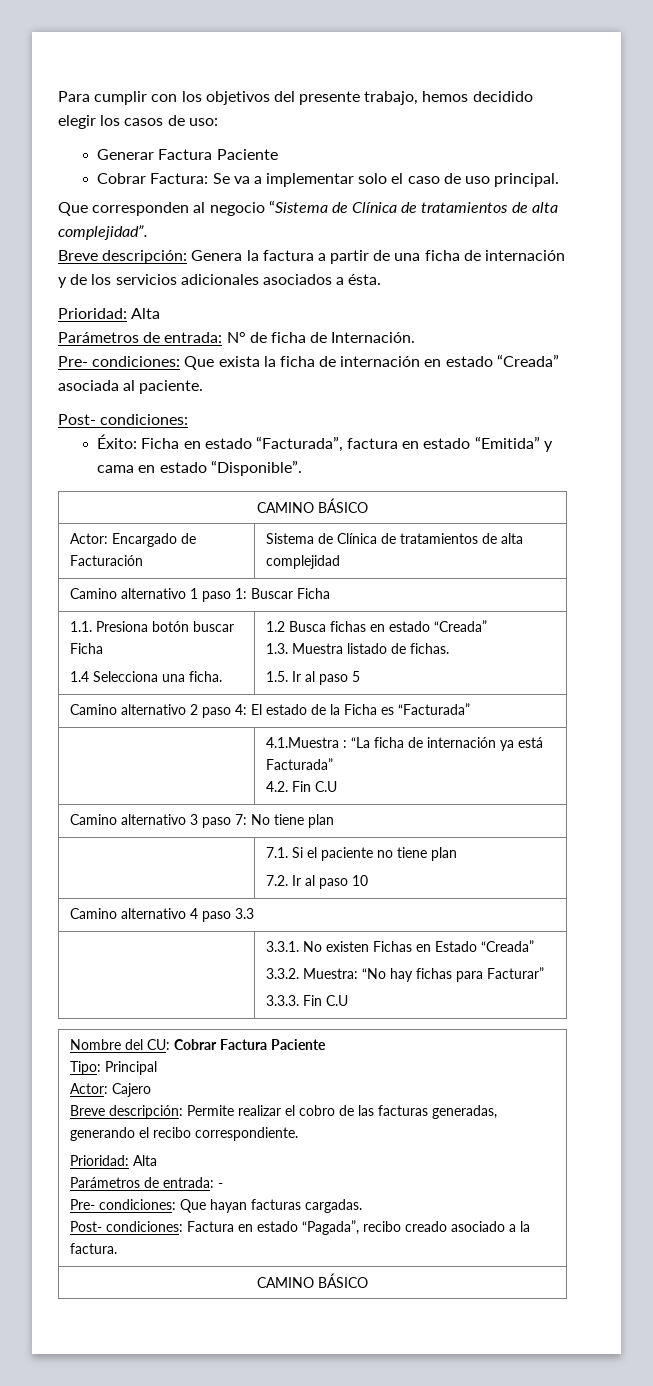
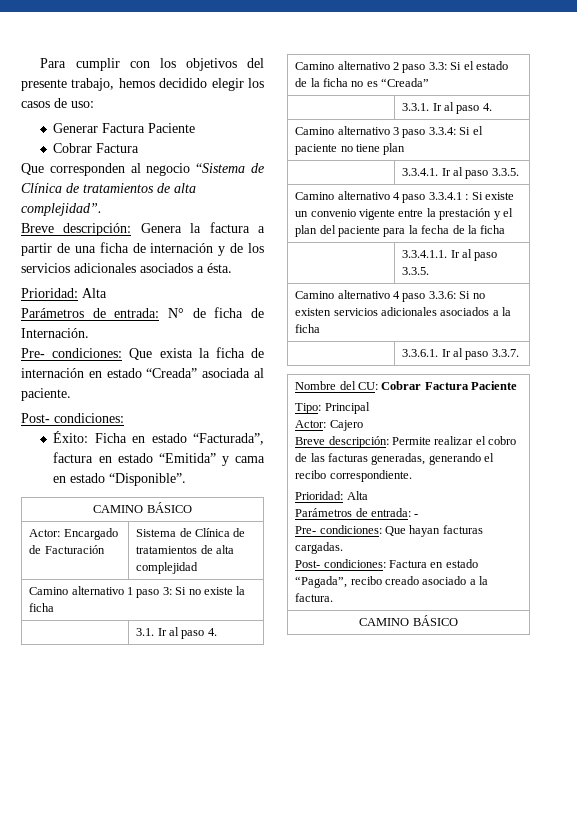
[150,173,560,187] Factura: Se va a implementar solo el caso de uso principal. -> [96,143,140,153] Factura
[235,588,331,599] [70,621,235,632] [70,643,104,654] [70,671,223,682] [266,620,488,632] [266,643,450,654] [266,671,361,685] 1: Buscar Ficha // 1.1. Presiona botón buscar Ficha // 1.4 Selecciona una ficha. | 1.2 Busca fichas en estado “Creada” // 1.3. Muestra listado de fichas. // 1.5. Ir al paso 5 -> [162,586,246,595] [29,603,55,612] [136,627,217,639] 3: Si no existe la ficha // | 3.1. Ir al paso 4.
[235,703,471,715] [266,737,544,751] [266,758,334,770] [266,781,338,792] 4: El estado de la Ficha es “Facturada” // | 4.1.Muestra : “La ficha de internación ya está Facturada” // 4.2. Fin C.U -> [428,61,508,70] [295,78,430,87] [402,102,492,114] 3.3: Si el estado de la ficha no es “Creada” // | 3.3.1. Ir al paso 4.
[235,814,335,828] [266,847,289,858] 7: No tiene plan // | 7.1. -> [428,127,456,135] 3.3.4:
[266,875,369,889] [70,908,255,922] [266,940,535,952] [266,967,545,982] [266,995,349,1006] // 7.2. Ir al paso 10 // Camino alternativo 4 paso 3.3 // | 3.3.1. No existen Fichas en Estado “Creada” // 3.3.2. Muestra: “No hay fichas para Facturar” // 3.3.3. Fin C.U -> [402,167,519,179] [295,191,514,203] [295,208,513,220] [295,225,506,237] [402,249,498,261] [402,267,430,275] [295,290,485,302] [295,307,512,316] [295,324,321,333] [402,348,519,360] // | 3.3.4.1. Ir al paso 3.3.5. // Camino alternativo 4 paso 3.3.4.1 : Si existe un convenio vigente entre la prestación y el plan del paciente para la fecha de la ficha // | 3.3.4.1.1. Ir al paso 3.3.5. // Camino alternativo 4 paso 3.3.6: Si no existen servicios adicionales asociados a la ficha // | 3.3.6.1. Ir al paso 3.3.7.

